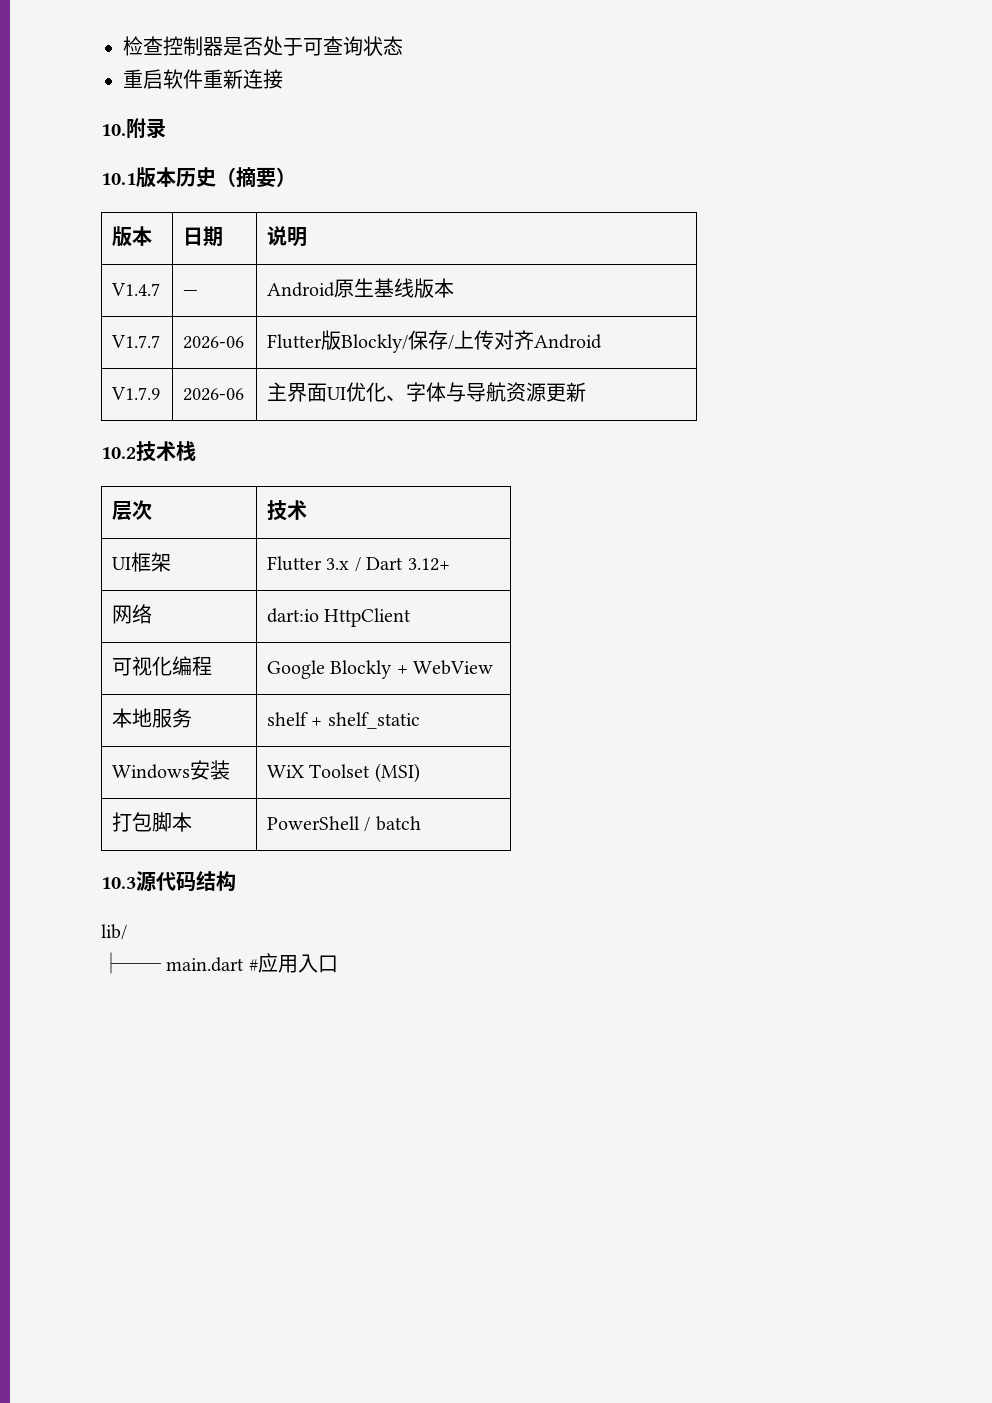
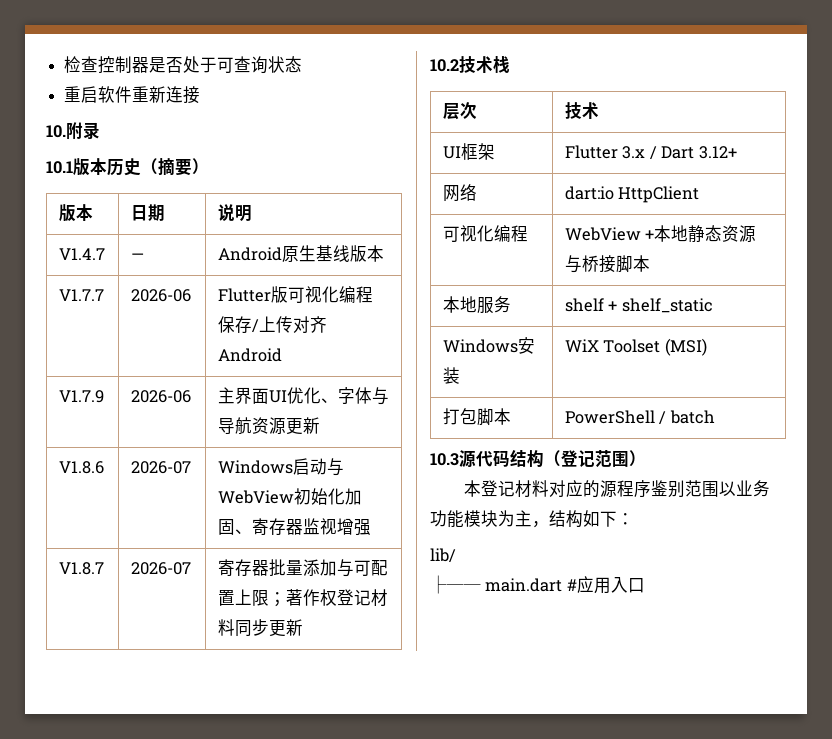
[341,334,409,353] Blockly/ -> [287,286,373,303] 可视化编程
(587, 392) none -> [58,461,104,474] [130,461,191,474] [217,458,344,476] [217,488,362,505] [217,518,371,536] [58,562,104,575] [130,562,191,575] [217,559,388,577] [217,589,388,607] [217,619,303,637] // V1.8.6 | 2026-07 | Windows启动与WebView初始化加固、寄存器监视增强 // V1.8.7 | 2026-07 | 寄存器批量添加与可配置上限；著作权登记材料同步更新
[267,660,494,679] Google Blockly + WebView -> [564,225,757,243] [564,255,650,273] WebView +本地静态资源与桥接脚本
(236, 881) none -> [544,450,646,468] [464,480,771,498] [430,510,634,528] （登记范围） // 本登记材料对应的源程序鉴别范围以业务功能模块为主，结构如下：

